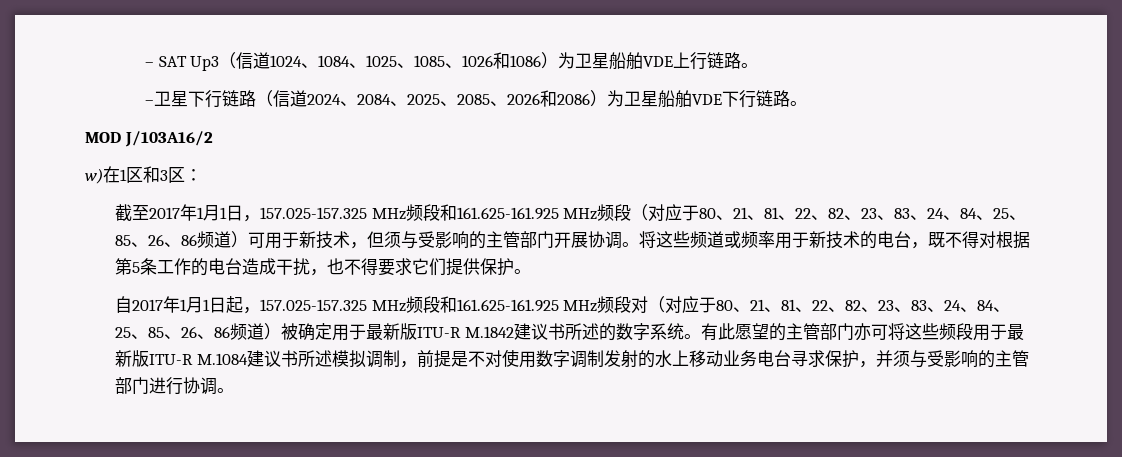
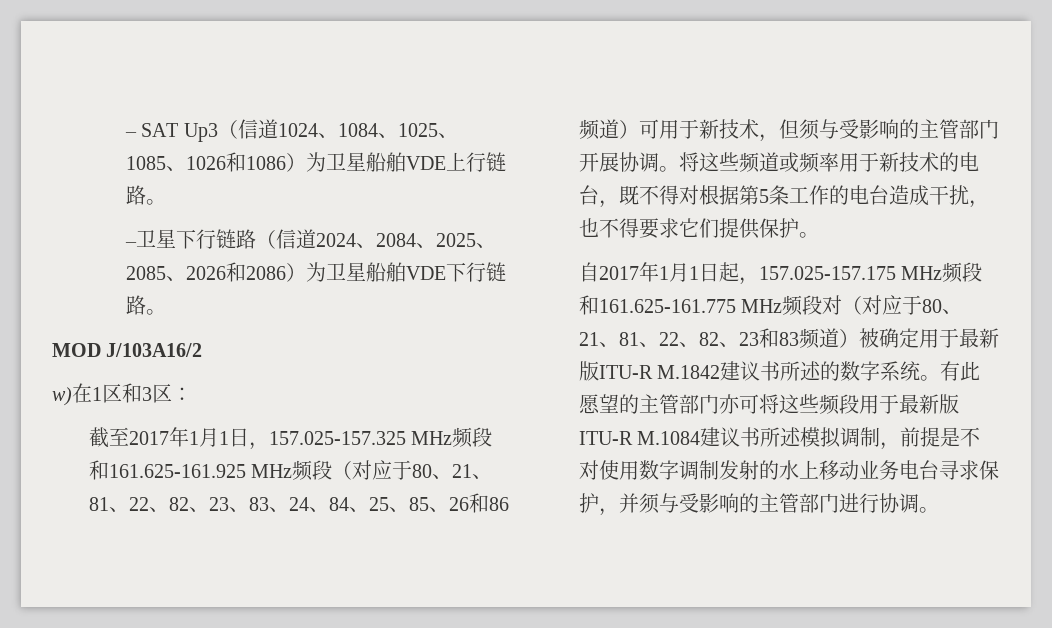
[164,242,182,247] 、 -> [468,493,489,513] 和
[260,296,559,313] 157.025-157.325 MHz频段和161.625-161.925 -> [758,262,983,283] [578,295,736,315] 157.025-157.175 MHz频段和161.625-161.775
[894,300,1011,312] [115,326,231,339] 、83、24、84、25、85、26、86 -> [758,328,799,348] 和83

